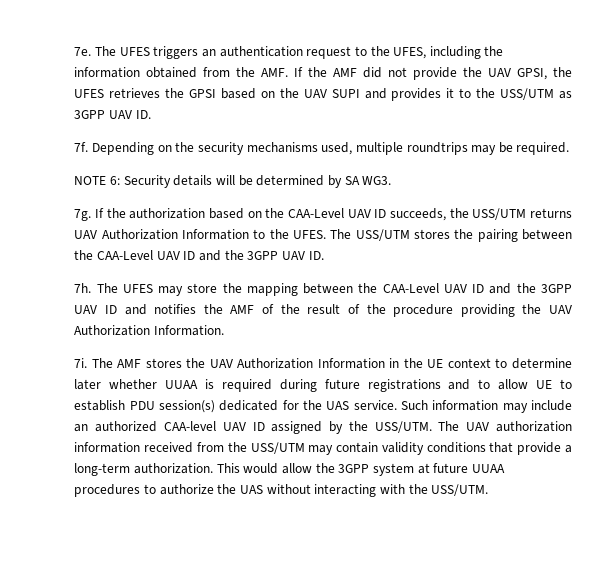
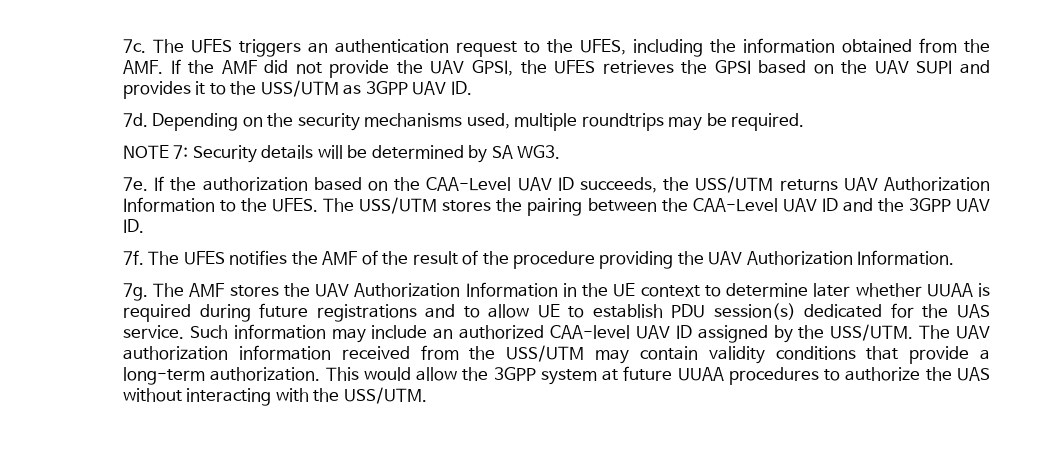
[74,47,92,56] 7e. -> [123,39,147,53] 7c.
[74,142,89,152] 7f. -> [123,113,149,127] 7d.
[110,176,121,185] 6: -> [173,145,189,159] 7:
[74,209,92,221] 7g. -> [123,177,149,191] 7e.
[74,283,572,296] [74,304,147,315] 7h. The UFES may store the mapping between the CAA-Level UAV ID and the 3GPP UAV ID and -> [123,250,225,265] 7f. The UFES
[74,358,88,368] 7i. -> [123,283,149,301] 7g.

